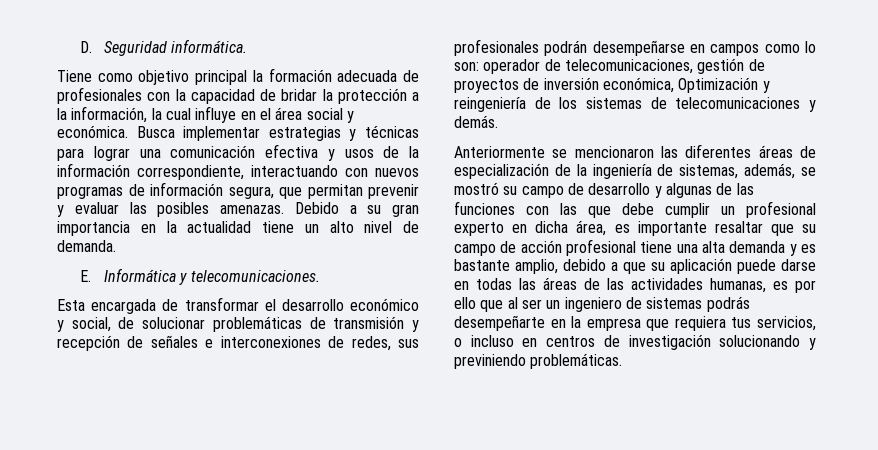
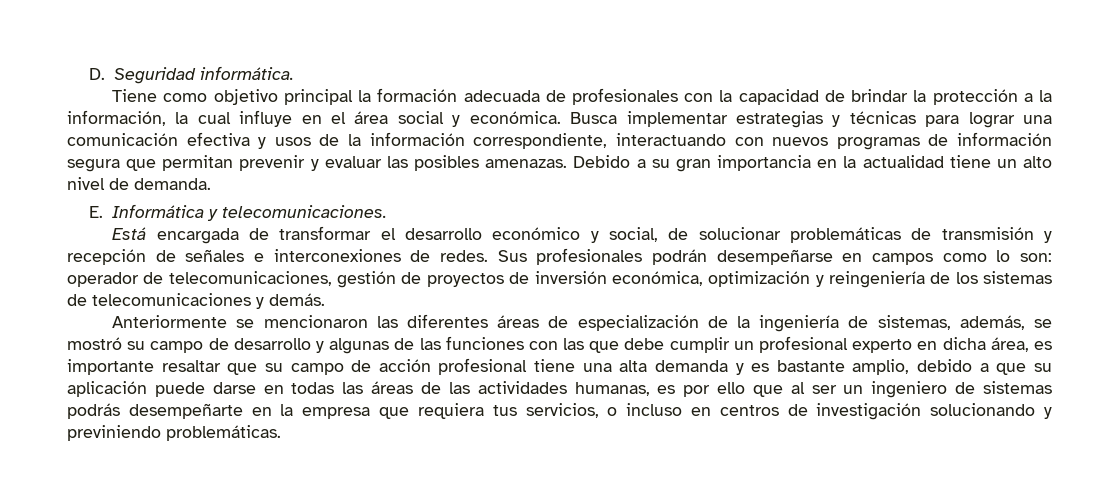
[281,89,318,101] bridar -> [851,89,909,102] brindar
[228,186,274,199] segura, -> [67,159,120,172] segura
[57,299,85,311] Esta -> [112,227,147,240] Está
[351,336,419,351] redes, sus -> [440,250,527,262] redes. Sus
[678,77,759,93] Optimización -> [708,271,811,287] optimización

